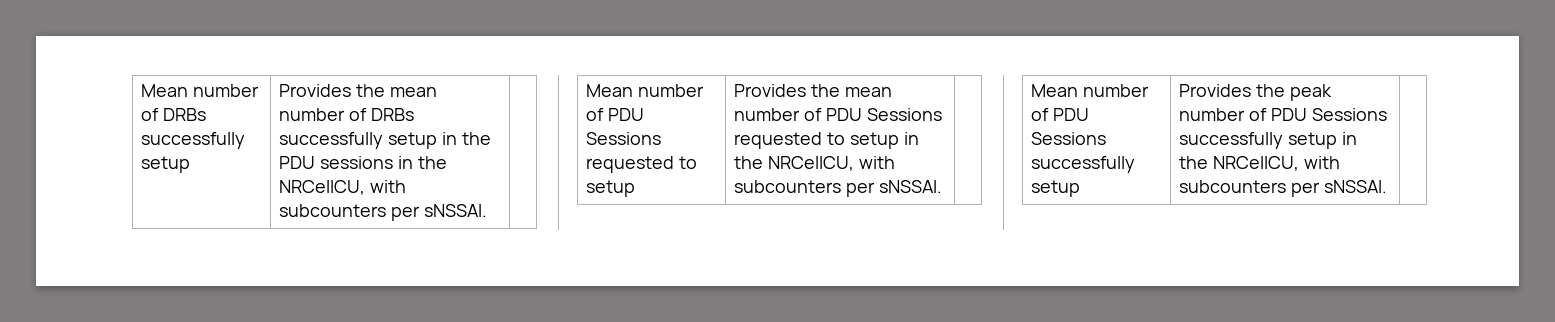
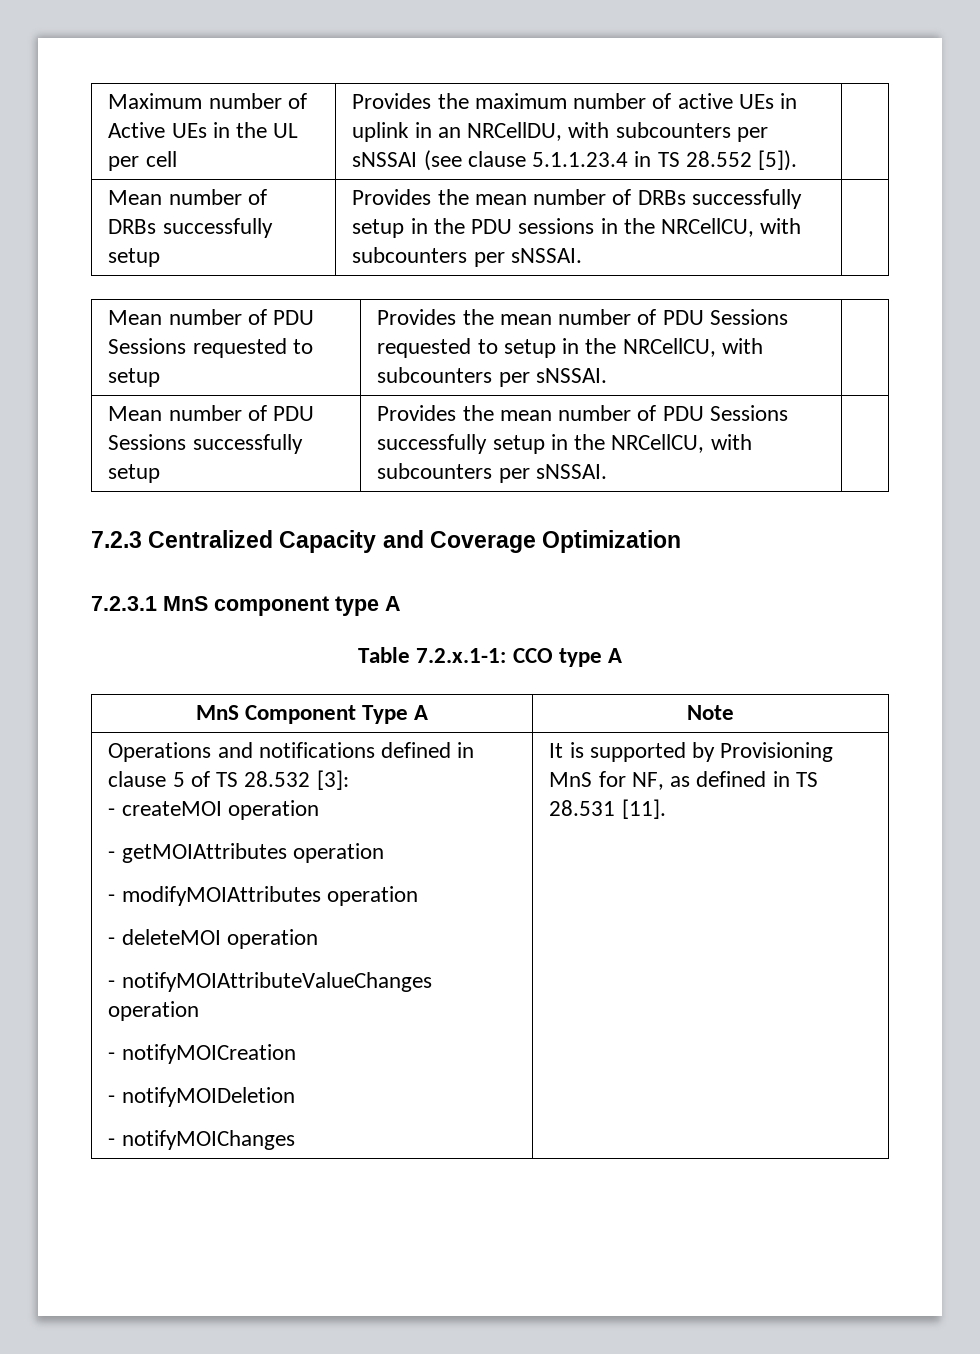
(141, 90) none -> [108,93,307,109] [108,122,299,138] [108,151,177,171] [352,93,797,109] [352,122,768,142] [352,150,797,171] Maximum number of Active UEs in the UL per cell | Provides the maximum number of active UEs in uplink in an NRCellDU, with subcounters per sNSSAI (see clause 5.1.1.23.4 in TS 28.552 [5]). | //
[1290,84,1333,101] peak -> [499,410,552,421] mean
(1388, 186) none -> [91,530,682,553] [91,596,401,616] [358,647,622,667] [195,705,429,724] [686,705,734,720] [108,742,475,762] [108,770,349,790] [108,800,319,820] [108,843,384,863] [108,886,418,906] [108,929,318,949] [108,972,432,992] [108,1001,200,1021] [108,1044,296,1064] [108,1087,295,1107] [108,1130,295,1150] [549,742,834,762] [549,771,818,790] [549,799,666,819] // 7.2.3 Centralized Capacity and Coverage Optimization // 7.2.3.1 MnS component type A // Table 7.2.x.1-1: CCO type A // MnS Component Type A | Note // Operations and notifications defined in clause 5 of TS 28.532 [3]: // - createMOI operation // - getMOIAttributes operation // - modifyMOIAttributes operation // - deleteMOI operation // - notifyMOIAttributeValueChanges operation // - notifyMOICreation // - notifyMOIDeletion // - notifyMOIChanges | It is supported by Provisioning MnS for NF, as defined in TS 28.531 [11].

